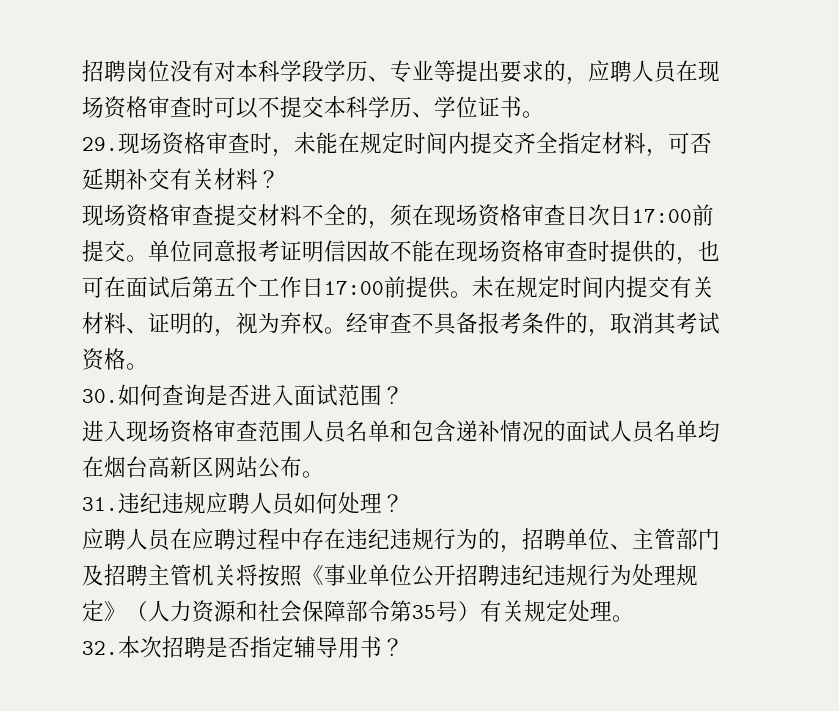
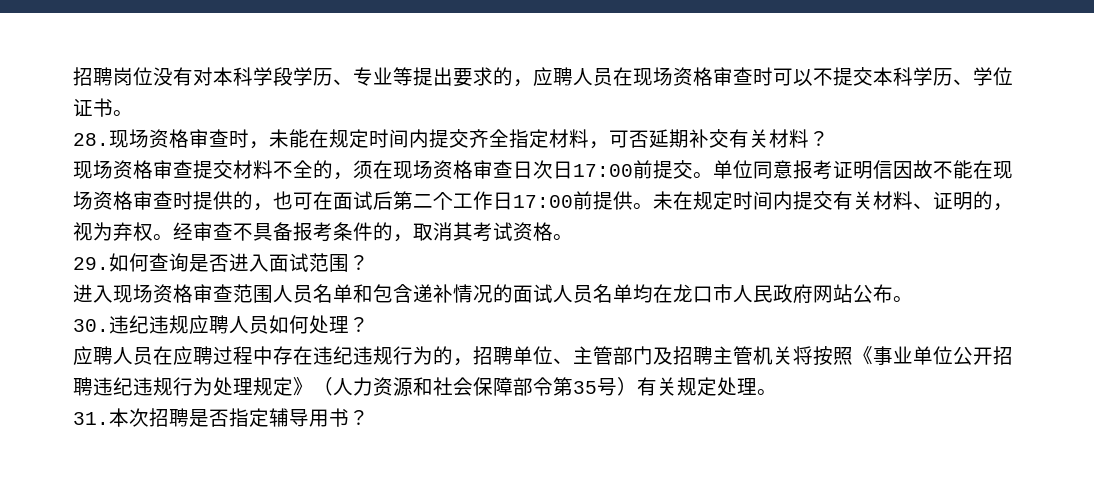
[82,137,118,151] 29. -> [73,133,109,146] 28.
[214,277,236,296] 五 -> [413,194,433,208] 二
[82,389,118,403] 30. -> [73,257,109,270] 29.
[104,456,214,478] 烟台高新区 -> [673,284,813,304] 龙口市人民政府
[82,497,118,511] 31. -> [73,319,109,332] 30.
[82,641,118,655] 32. -> [73,412,109,425] 31.

